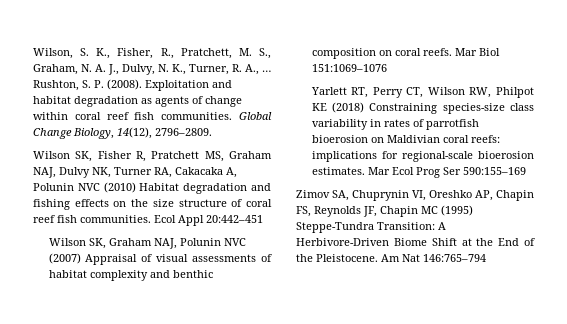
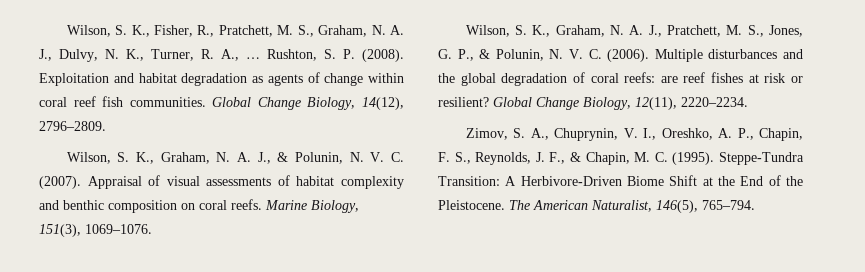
[33,151,272,162] [33,167,237,178] [33,182,271,194] [33,199,272,210] [33,215,263,226] [48,238,246,249] [48,253,81,264] Wilson SK, Fisher R, Pratchett MS, Graham NAJ, Dulvy NK, Turner RA, Cakacaka A, Polunin NVC (2010) Habitat degradation and fishing effects on the size structure of coral reef fish communities. Ecol Appl 20:442–451 // Wilson SK, Graham NAJ, Polunin NVC (2007) -> [66,152,404,164] [39,176,81,189] Wilson, S. K., Graham, N. A. J., & Polunin, N. V. C. (2007).
[454,48,500,56] [311,64,387,72] [310,87,534,98] [311,102,534,114] [311,119,479,130] [311,135,500,143] [311,151,534,162] [311,167,526,178] [296,190,534,201] [296,205,473,217] Mar Biol 151:1069–1076 // Yarlett RT, Perry CT, Wilson RW, Philpot KE (2018) Constraining species-size class variability in rates of parrotfish bioerosion on Maldivian coral reefs: implications for regional-scale bioerosion estimates. Mar Ecol Prog Ser 590:155–169 // Zimov SA, Chuprynin VI, Oreshko AP, Chapin FS, Reynolds JF, Chapin MC (1995) -> [265,200,359,213] [39,224,152,237] [465,25,803,37] [438,49,803,62] [438,72,803,86] [438,97,748,110] [465,128,803,141] [438,152,715,165] Marine Biology, 151(3), 1069–1076. // Wilson, S. K., Graham, N. A. J., Pratchett, M. S., Jones, G. P., & Polunin, N. V. C. (2006). Multiple disturbances and the global degradation of coral reefs: are reef fishes at risk or resilient? Global Change Biology, 12(11), 2220–2234. // Zimov, S. A., Chuprynin, V. I., Oreshko, A. P., Chapin, F. S., Reynolds, J. F., & Chapin, M. C. (1995).
[381,254,486,262] Am Nat 146:765–794 -> [509,200,755,213] The American Naturalist, 146(5), 765–794.

